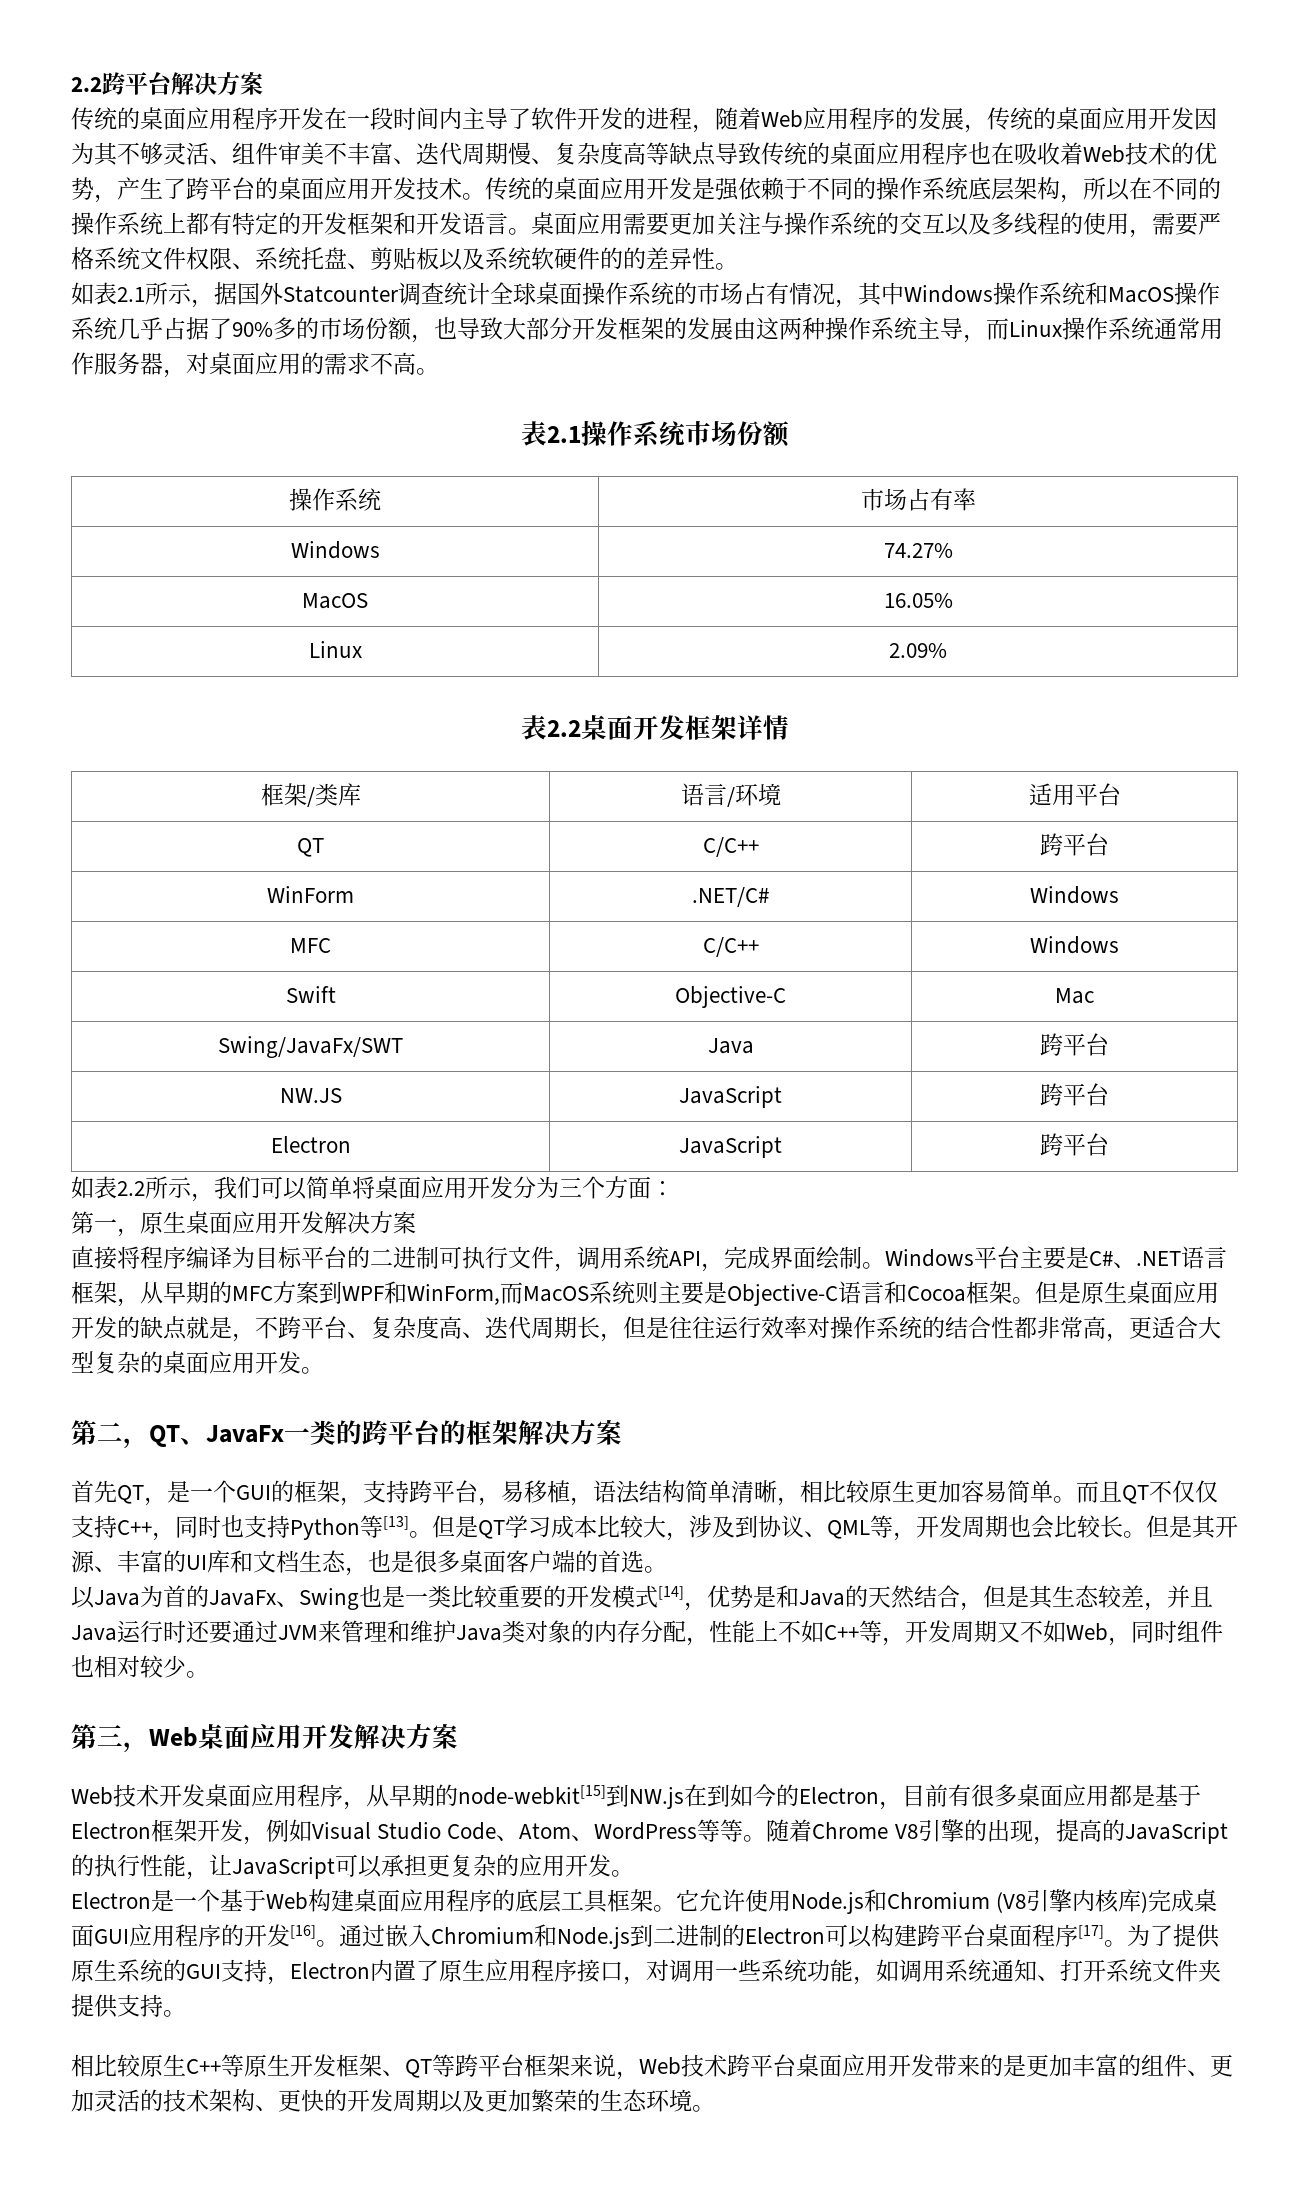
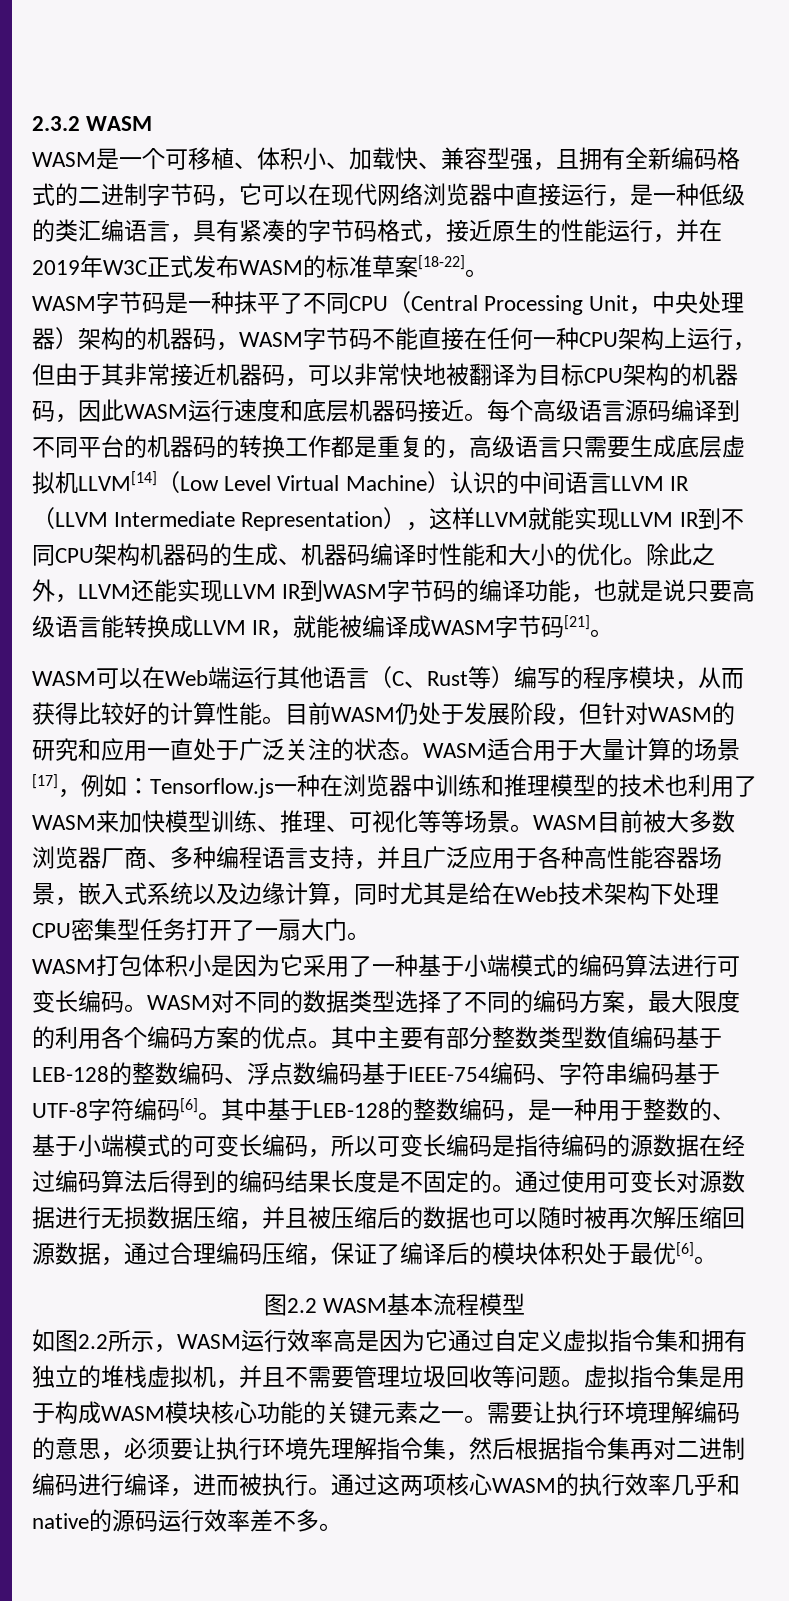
[71,72,263,95] [71,107,1217,133] [71,142,1217,166] [71,177,1221,203] [71,212,1221,238] [71,247,738,271] [71,282,1220,308] [71,317,1223,343] [71,352,439,378] [520,420,790,448] [289,488,381,511] [860,488,976,511] [290,541,380,559] [883,543,953,558] [302,593,368,609] [883,593,953,608] [308,641,362,658] [889,643,947,658] [520,715,789,740] [260,783,361,807] [680,783,781,807] [1028,783,1121,806] [297,838,324,857] [702,837,759,857] [1040,833,1109,856] [267,886,354,903] [692,887,769,907] [1030,886,1119,904] [290,938,331,953] [702,937,759,957] [1030,936,1119,954] [285,986,336,1003] [675,986,786,1008] [1055,988,1094,1004] [218,1036,403,1058] [707,1038,754,1054] [1040,1033,1109,1056] [279,1088,342,1103] [679,1086,782,1108] [1040,1083,1109,1106] [270,1136,351,1153] [679,1136,782,1158] [1040,1133,1109,1156] [71,1176,117,1199] 2.2跨平台解决方案 // 传统的桌面应用程序开发在一段时间内主导了软件开发的进程，随着Web应用程序的发展，传统的桌面应用开发因为其不够灵活、组件审美不丰富、迭代周期慢、复杂度高等缺点导致传统的桌面应用程序也在吸收着Web技术的优势，产生了跨平台的桌面应用开发技术。传统的桌面应用开发是强依赖于不同的操作系统底层架构，所以在不同的操作系统上都有特定的开发框架和开发语言。桌面应用需要更加关注与操作系统的交互以及多线程的使用，需要严格系统文件权限、系统托盘、剪贴板以及系统软硬件的的差异性。 // 如表2.1所示，据国外Statcounter调查统计全球桌面操作系统的市场占有情况，其中Windows操作系统和MacOS操作系统几乎占据了90%多的市场份额，也导致大部分开发框架的发展由这两种操作系统主导，而Linux操作系统通常用作服务器，对桌面应用的需求不高。 // 表2.1操作系统市场份额 // 操作系统 | 市场占有率 // Windows | 74.27% // MacOS | 16.05% // Linux | 2.09% // 表2.2桌面开发框架详情 // 框架/类库 | 语言/环境 | 适用平台 // QT | C/C++ | 跨平台 // WinForm | .NET/C# | Windows // MFC | C/C++ | Windows // Swift | Objective-C | Mac // Swing/JavaFx/SWT | Java | 跨平台 // NW.JS | JavaScript | 跨平台 // Electron | JavaScript | 跨平台 // 如表 -> [32,116,153,131] [32,147,740,171] [32,183,745,207] [32,219,722,243] [32,255,488,278] [32,291,745,315] [32,327,756,351] [32,363,738,387] [32,399,740,423] [32,435,745,459] [32,471,689,494] [32,507,744,531] [32,543,715,566] [32,579,756,603] [32,615,614,639] [32,666,744,690] [32,702,735,726] [32,738,740,761] [32,774,58,789] [58,774,757,798] [32,810,735,833] [32,846,722,870] [32,882,719,906] [32,918,370,941] [32,954,740,977] [32,990,740,1014] [32,1026,722,1049] [32,1062,720,1085] [32,1098,735,1122] [32,1134,745,1158] [32,1170,745,1193] [32,1206,745,1230] [32,1242,717,1266] [263,1293,526,1316] [32,1329,78,1352] 2.3.2 WASM // WASM是一个可移植、体积小、加载快、兼容型强，且拥有全新编码格式的二进制字节码，它可以在现代网络浏览器中直接运行，是一种低级的类汇编语言，具有紧凑的字节码格式，接近原生的性能运行，并在2019年W3C正式发布WASM的标准草案[18-22]。 // WASM字节码是一种抹平了不同CPU（Central Processing Unit，中央处理器）架构的机器码，WASM字节码不能直接在任何一种CPU架构上运行，但由于其非常接近机器码，可以非常快地被翻译为目标CPU架构的机器码，因此WASM运行速度和底层机器码接近。每个高级语言源码编译到不同平台的机器码的转换工作都是重复的，高级语言只需要生成底层虚拟机LLVM[14]（Low Level Virtual Machine）认识的中间语言LLVM IR（LLVM Intermediate Representation），这样LLVM就能实现LLVM IR到不同CPU架构机器码的生成、机器码编译时性能和大小的优化。除此之外，LLVM还能实现LLVM IR到WASM字节码的编译功能，也就是说只要高级语言能转换成LLVM IR，就能被编译成WASM字节码[21]。 // WASM可以在Web端运行其他语言（C、Rust等）编写的程序模块，从而获得比较好的计算性能。目前WASM仍处于发展阶段，但针对WASM的研究和应用一直处于广泛关注的状态。WASM适合用于大量计算的场景[17]，例如：Tensorflow.js一种在浏览器中训练和推理模型的技术也利用了WASM来加快模型训练、推理、可视化等等场景。WASM目前被大多数浏览器厂商、多种编程语言支持，并且广泛应用于各种高性能容器场景，嵌入式系统以及边缘计算，同时尤其是给在Web技术架构下处理CPU密集型任务打开了一扇大门。 // WASM打包体积小是因为它采用了一种基于小端模式的编码算法进行可变长编码。WASM对不同的数据类型选择了不同的编码方案，最大限度的利用各个编码方案的优点。其中主要有部分整数类型数值编码基于LEB-128的整数编码、浮点数编码基于IEEE-754编码、字符串编码基于UTF-8字符编码[6]。其中基于LEB-128的整数编码，是一种用于整数的、基于小端模式的可变长编码，所以可变长编码是指待编码的源数据在经过编码算法后得到的编码结果长度是不固定的。通过使用可变长对源数据进行无损数据压缩，并且被压缩后的数据也可以随时被再次解压缩回源数据，通过合理编码压缩，保证了编译后的模块体积处于最优[6]。 // 图2.2 WASM基本流程模型 // 如图
[214,1176,674,1200] [71,1211,416,1237] [71,1246,1227,1272] [71,1281,1219,1307] [71,1316,1221,1342] [71,1351,324,1374] [71,1420,622,1449] [71,1480,1218,1506] [71,1515,409,1541] [409,1515,1238,1541] [71,1550,667,1576] [71,1585,684,1610] [684,1585,1213,1611] [71,1620,1223,1646] [71,1655,209,1678] [71,1724,458,1753] [71,1784,1201,1810] [71,1819,1228,1845] [71,1854,634,1880] [71,1889,1218,1914] [71,1924,316,1947] [316,1924,1104,1949] [1104,1924,1220,1948] [71,1959,1221,1985] [71,1994,186,2018] [71,2054,1233,2080] [71,2089,692,2113] 我们可以简单将桌面应用开发分为三个方面： // 第一，原生桌面应用开发解决方案 // 直接将程序编译为目标平台的二进制可执行文件，调用系统API，完成界面绘制。Windows平台主要是C#、.NET语言框架，从早期的MFC方案到WPF和WinForm,而MacOS系统则主要是Objective-C语言和Cocoa框架。但是原生桌面应用开发的缺点就是，不跨平台、复杂度高、迭代周期长，但是往往运行效率对操作系统的结合性都非常高，更适合大型复杂的桌面应用开发。 // 第二，QT、JavaFx一类的跨平台的框架解决方案 // 首先QT，是一个GUI的框架，支持跨平台，易移植，语法结构简单清晰，相比较原生更加容易简单。而且QT不仅仅支持C++，同时也支持Python等[13]。但是QT学习成本比较大，涉及到协议、QML等，开发周期也会比较长。但是其开源、丰富的UI库和文档生态，也是很多桌面客户端的首选。 // 以Java为首的JavaFx、Swing也是一类比较重要的开发模式[14]，优势是和Java的天然结合，但是其生态较差，并且Java运行时还要通过JVM来管理和维护Java类对象的内存分配，性能上不如C++等，开发周期又不如Web，同时组件也相对较少。 // 第三，Web桌面应用开发解决方案 // Web技术开发桌面应用程序，从早期的node-webkit[15]到NW.js在到如今的Electron，目前有很多桌面应用都是基于Electron框架开发，例如Visual Studio Code、Atom、WordPress等等。随着Chrome V8引擎的出现，提高的JavaScript的执行性能，让JavaScript可以承担更复杂的应用开发。 // Electron是一个基于Web构建桌面应用程序的底层工具框架。它允许使用Node.js和Chromium (V8引擎内核库)完成桌面GUI应用程序的开发[16]。通过嵌入Chromium和Node.js到二进制的Electron可以构建跨平台桌面程序[17]。为了提供原生系统的GUI支持，Electron内置了原生应用程序接口，对调用一些系统功能，如调用系统通知、打开系统文件夹提供支持。 // 相比较原生C++等原生开发框架、QT等跨平台框架来说，Web技术跨平台桌面应用开发带来的是更加丰富的组件、更加灵活的技术架构、更快的开发周期以及更加繁荣的生态环境 -> [177,1329,747,1352] [32,1365,745,1389] [32,1401,740,1424] [32,1437,745,1461] [32,1473,740,1497] [32,1509,319,1532] WASM运行效率高是因为它通过自定义虚拟指令集和拥有独立的堆栈虚拟机，并且不需要管理垃圾回收等问题。虚拟指令集是用于构成WASM模块核心功能的关键元素之一。需要让执行环境理解编码的意思，必须要让执行环境先理解指令集，然后根据指令集再对二进制编码进行编译，进而被执行。通过这两项核心WASM的执行效率几乎和native的源码运行效率差不多

